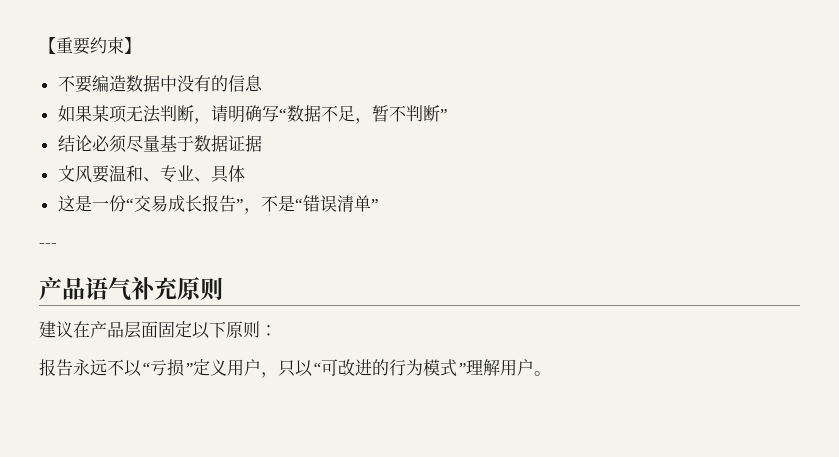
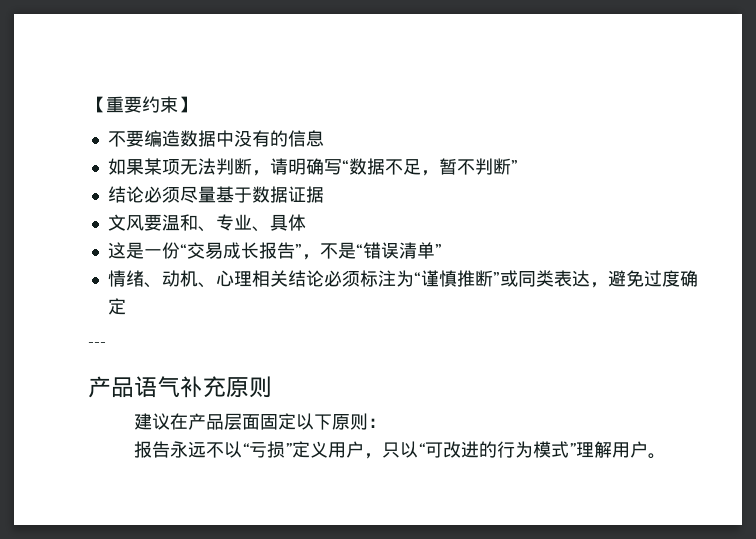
(379, 204) none -> [107,270,698,288] [107,298,126,315] // 情绪、动机、心理相关结论必须标注为“谨慎推断”或同类表达，避免过度确定

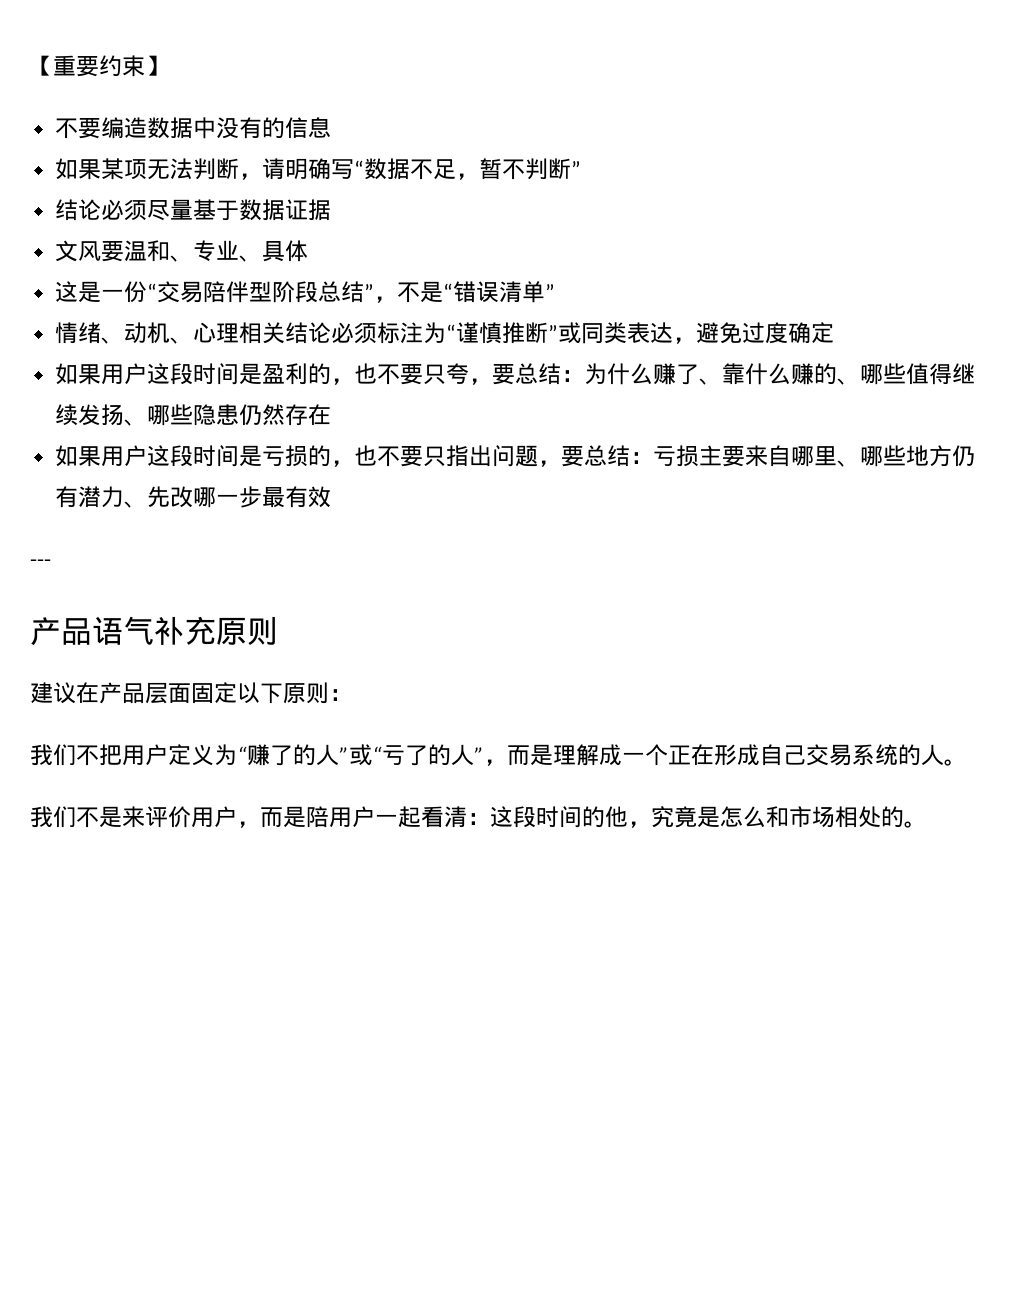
[222,242,295,259] 成长报告 -> [203,281,365,303] 陪伴型阶段总结
(126, 306) none -> [55,363,976,385] [55,404,332,426] [55,445,976,467] [55,486,332,508] // 如果用户这段时间是盈利的，也不要只夸，要总结：为什么赚了、靠什么赚的、哪些值得继续发扬、哪些隐患仍然存在 // 如果用户这段时间是亏损的，也不要只指出问题，要总结：亏损主要来自哪里、哪些地方仍有潜力、先改哪一步最有效
[134,441,649,459] 报告永远不以“亏损”定义用户，只以“可改进的行为模式”理解用户 -> [30,744,967,766] [30,806,904,828] 我们不把用户定义为“赚了的人”或“亏了的人”，而是理解成一个正在形成自己交易系统的人。 // 我们不是来评价用户，而是陪用户一起看清：这段时间的他，究竟是怎么和市场相处的

